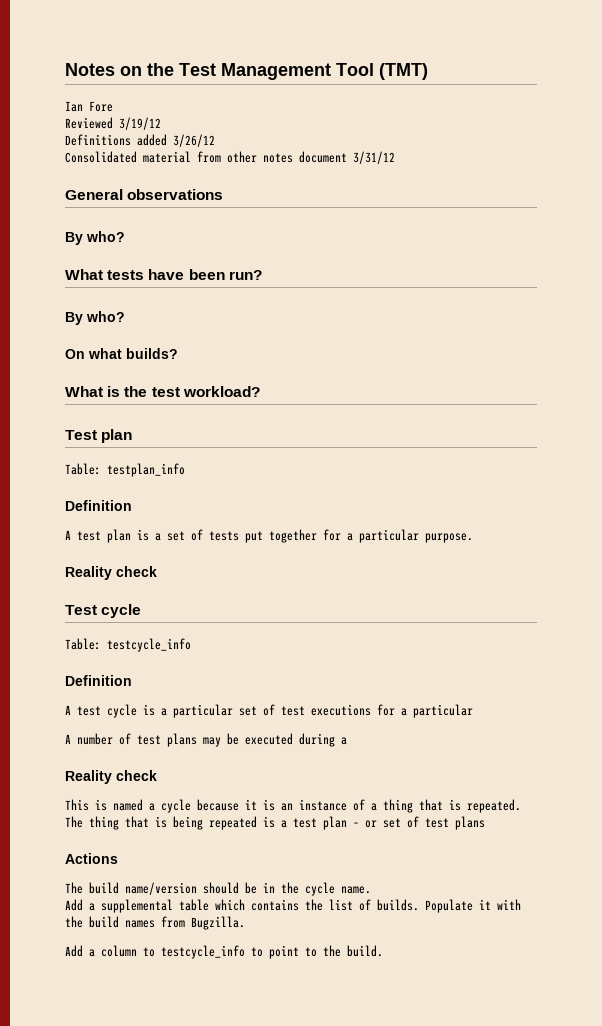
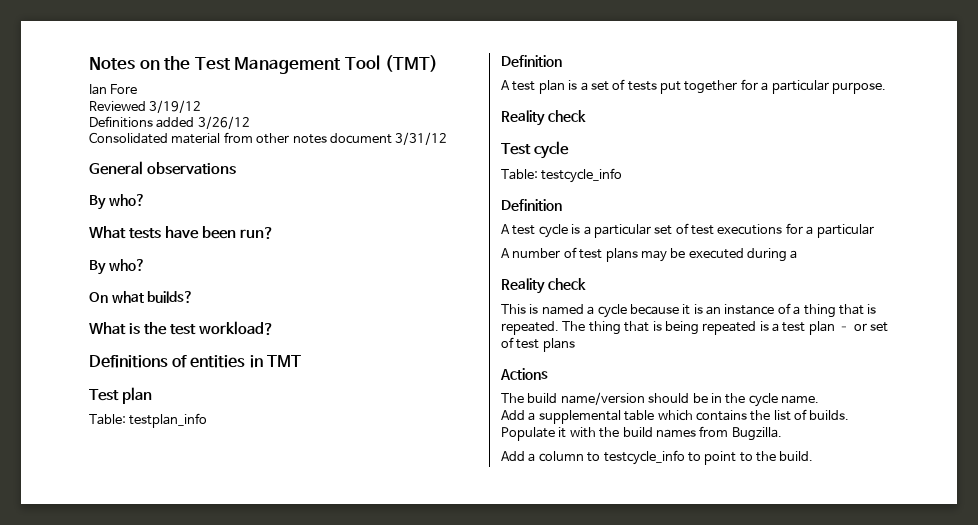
(260, 391) none -> [89,355,301,368] // Definitions of entities in TMT

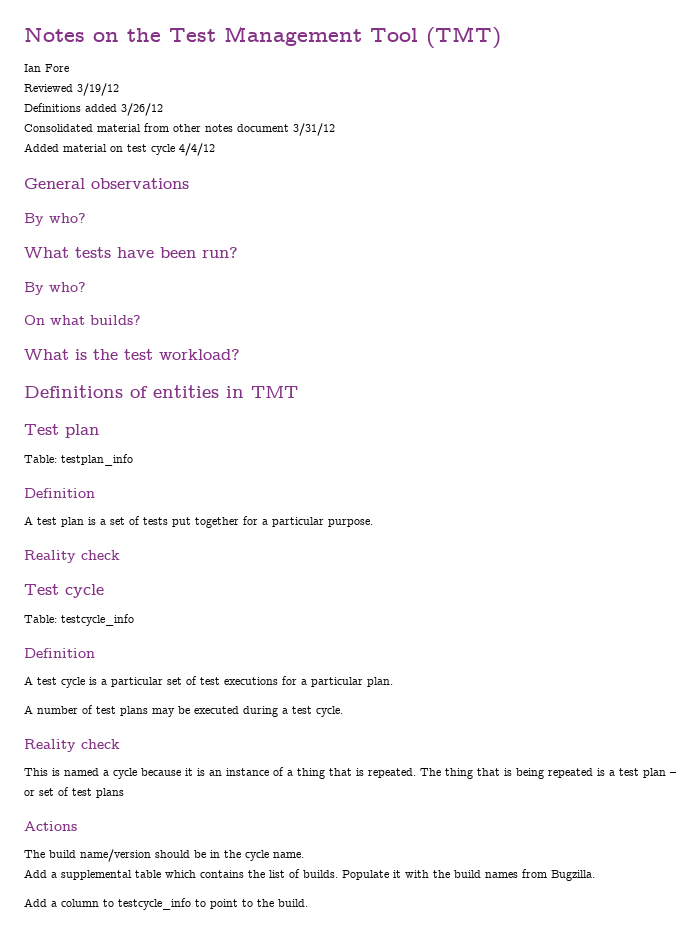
(448, 138) none -> [24,143,215,156] // Added material on test cycle 4/4/12
(874, 231) none -> [367,677,393,687] plan.
(798, 254) none -> [292,706,343,717] test cycle.

